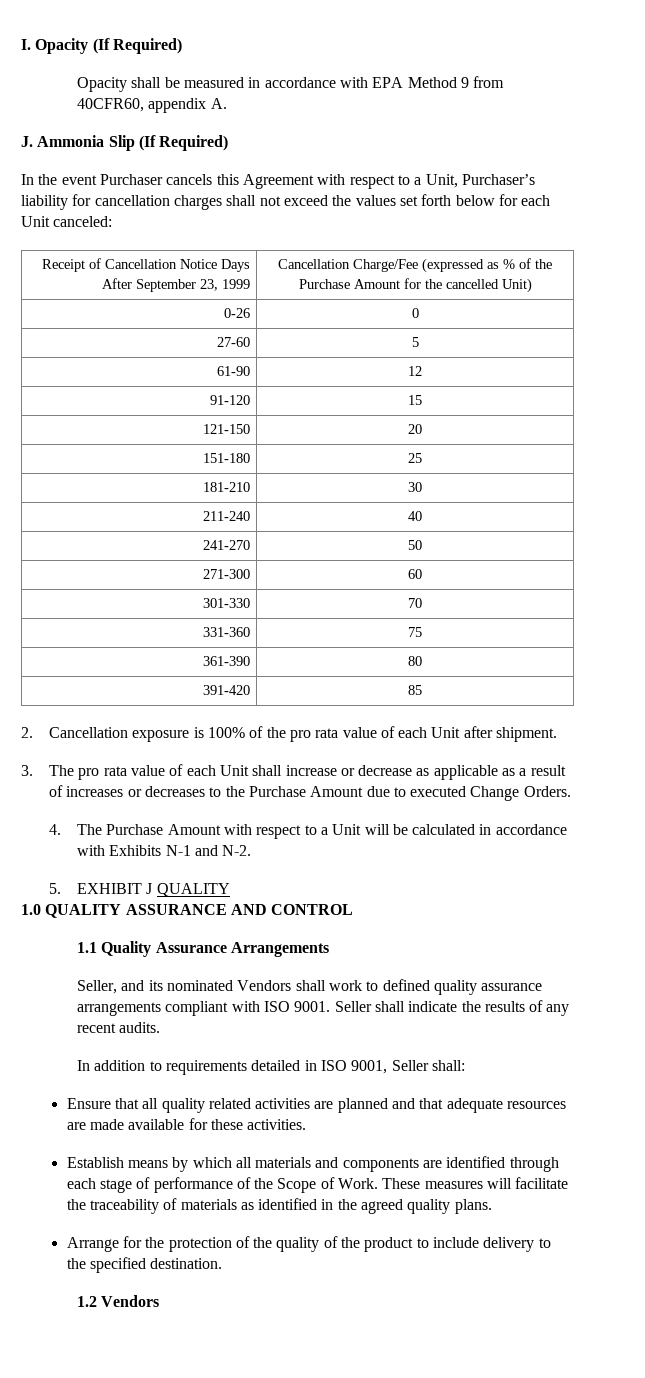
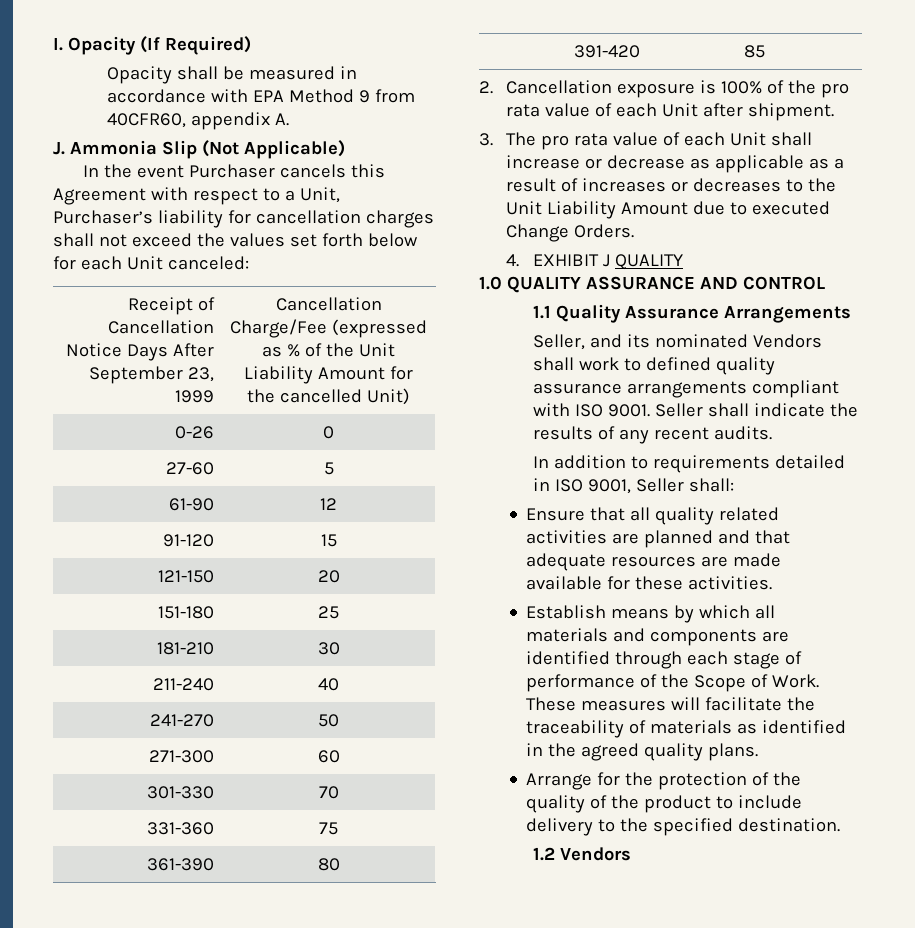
[138,135,229,151] (If Required) -> [201,140,345,159] (Not Applicable)
[298,279,350,289] Purchase -> [358,343,395,357] [244,366,314,384] Unit Liability
[248,786,306,797] Purchase -> [506,201,617,219] Unit Liability
[76,824,567,839] [76,845,252,856] [48,883,61,894] The Purchase Amount with respect to a Unit will be calculated in accordance with Exhibits N-1 and N-2. // 5. -> (520, 260) none

